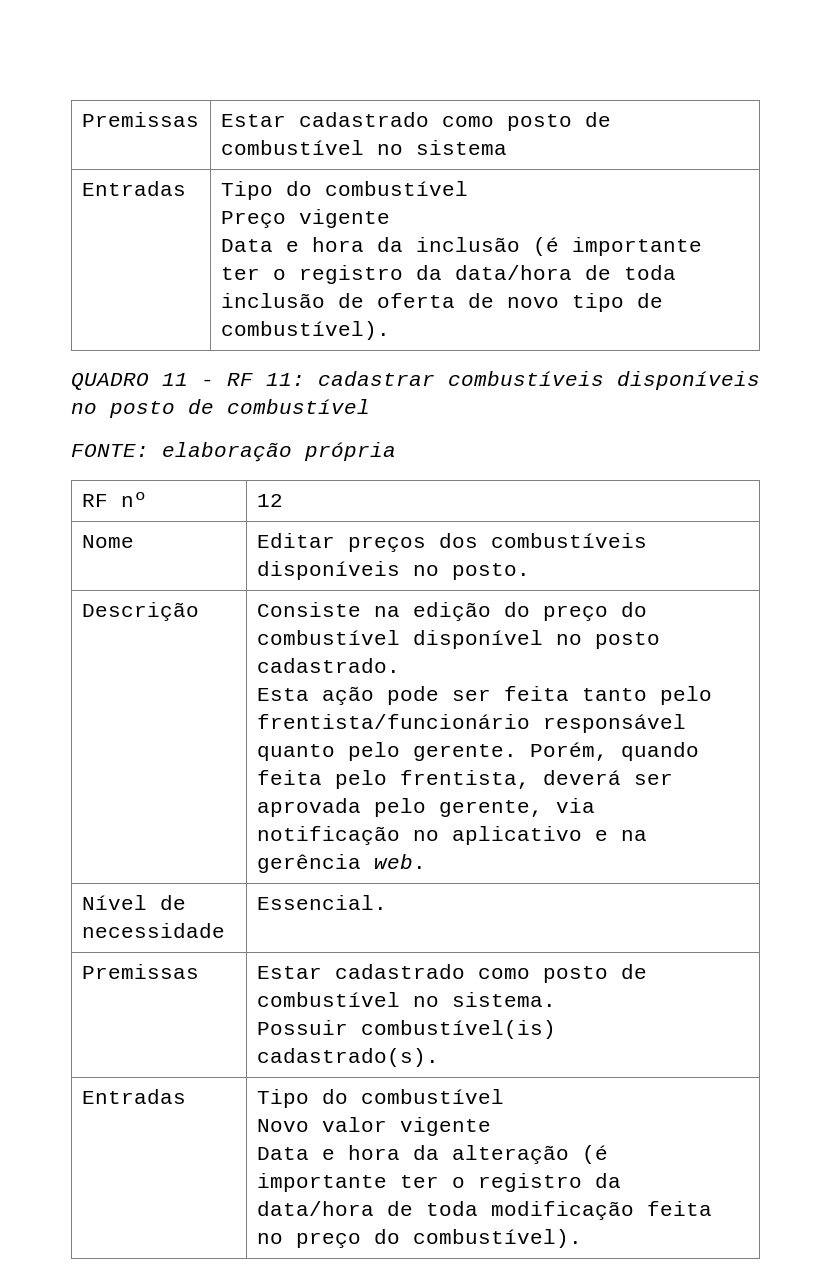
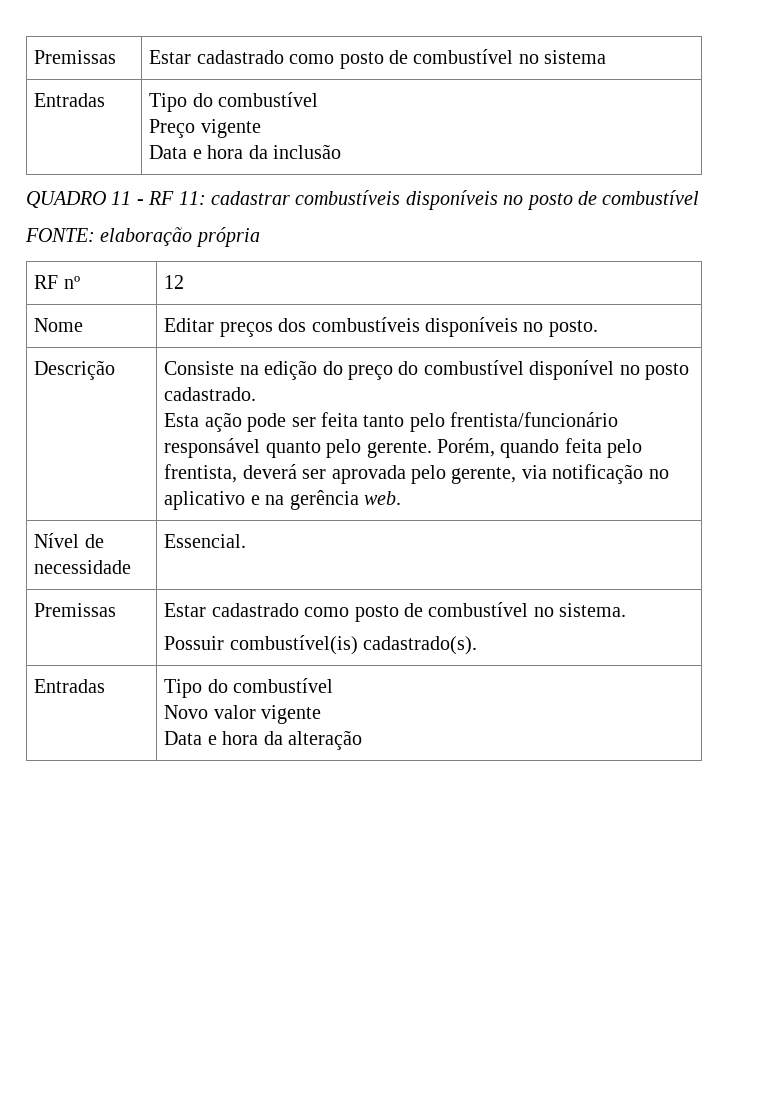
[532,237,702,256] [220,265,676,284] [220,293,663,312] [220,321,390,340] (é importante ter o registro da data/hora de toda inclusão de oferta de novo tipo de combustível). -> (342, 151) none
[581,1145,608,1164] [256,1173,621,1192] [256,1201,712,1220] [256,1229,582,1248] (é importante ter o registro da data/hora de toda modificação feita no preço do combustível). -> (363, 740) none

